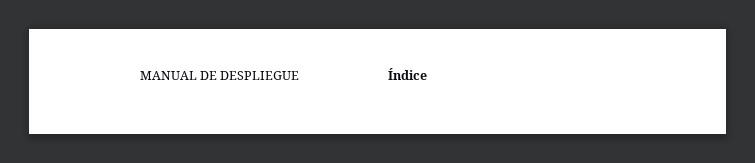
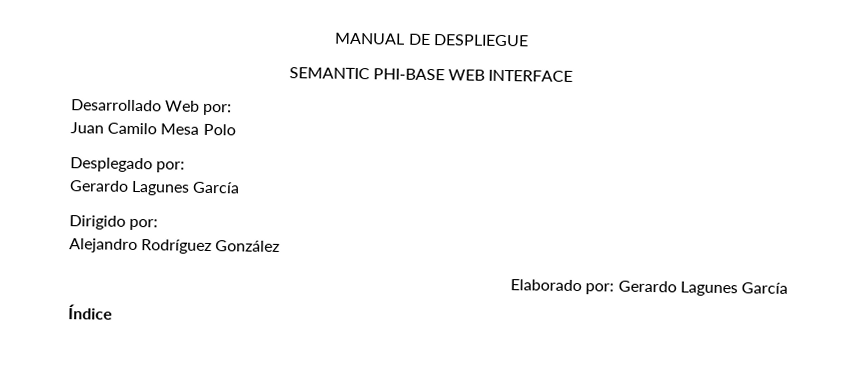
(300, 75) none -> [288,67,574,82] [71,99,233,116] [70,122,236,136] [70,157,186,173] [69,180,241,196] [69,215,159,231] [69,238,281,255] [510,279,788,297] // SEMANTIC PHI-BASE WEB INTERFACE // Desarrollado Web por: // Juan Camilo Mesa Polo // Desplegado por: // Gerardo Lagunes García // Dirigido por: // Alejandro Rodríguez González // Elaborado por: Gerardo Lagunes García

